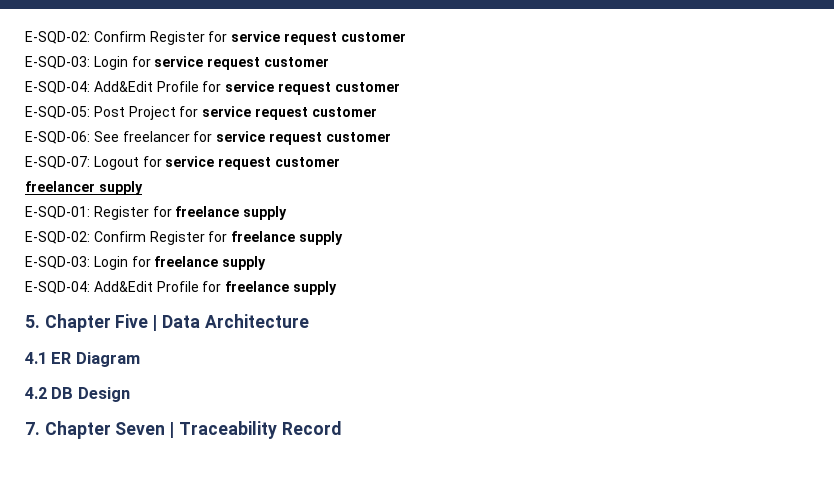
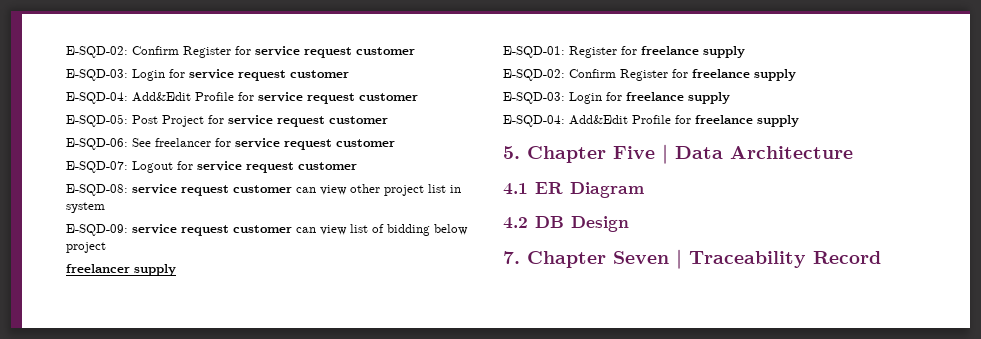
(340, 162) none -> [66,184,461,196] [66,202,105,213] [66,224,468,236] [66,242,106,253] // E-SQD-08: service request customer can view other project list in system // E-SQD-09: service request customer can view list of bidding below project

